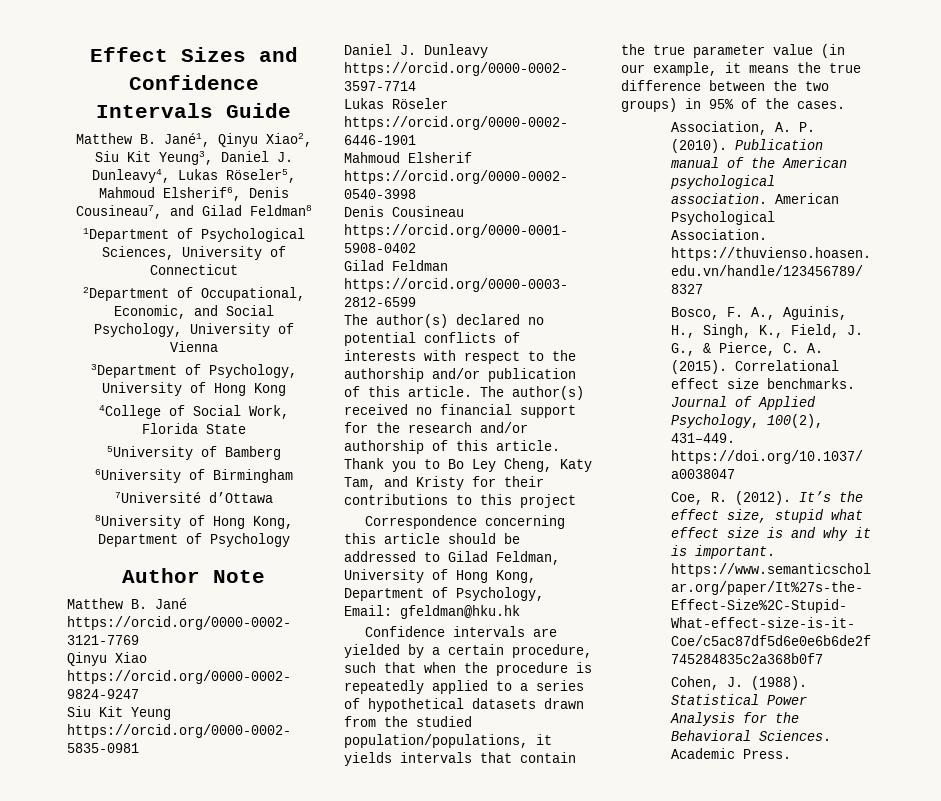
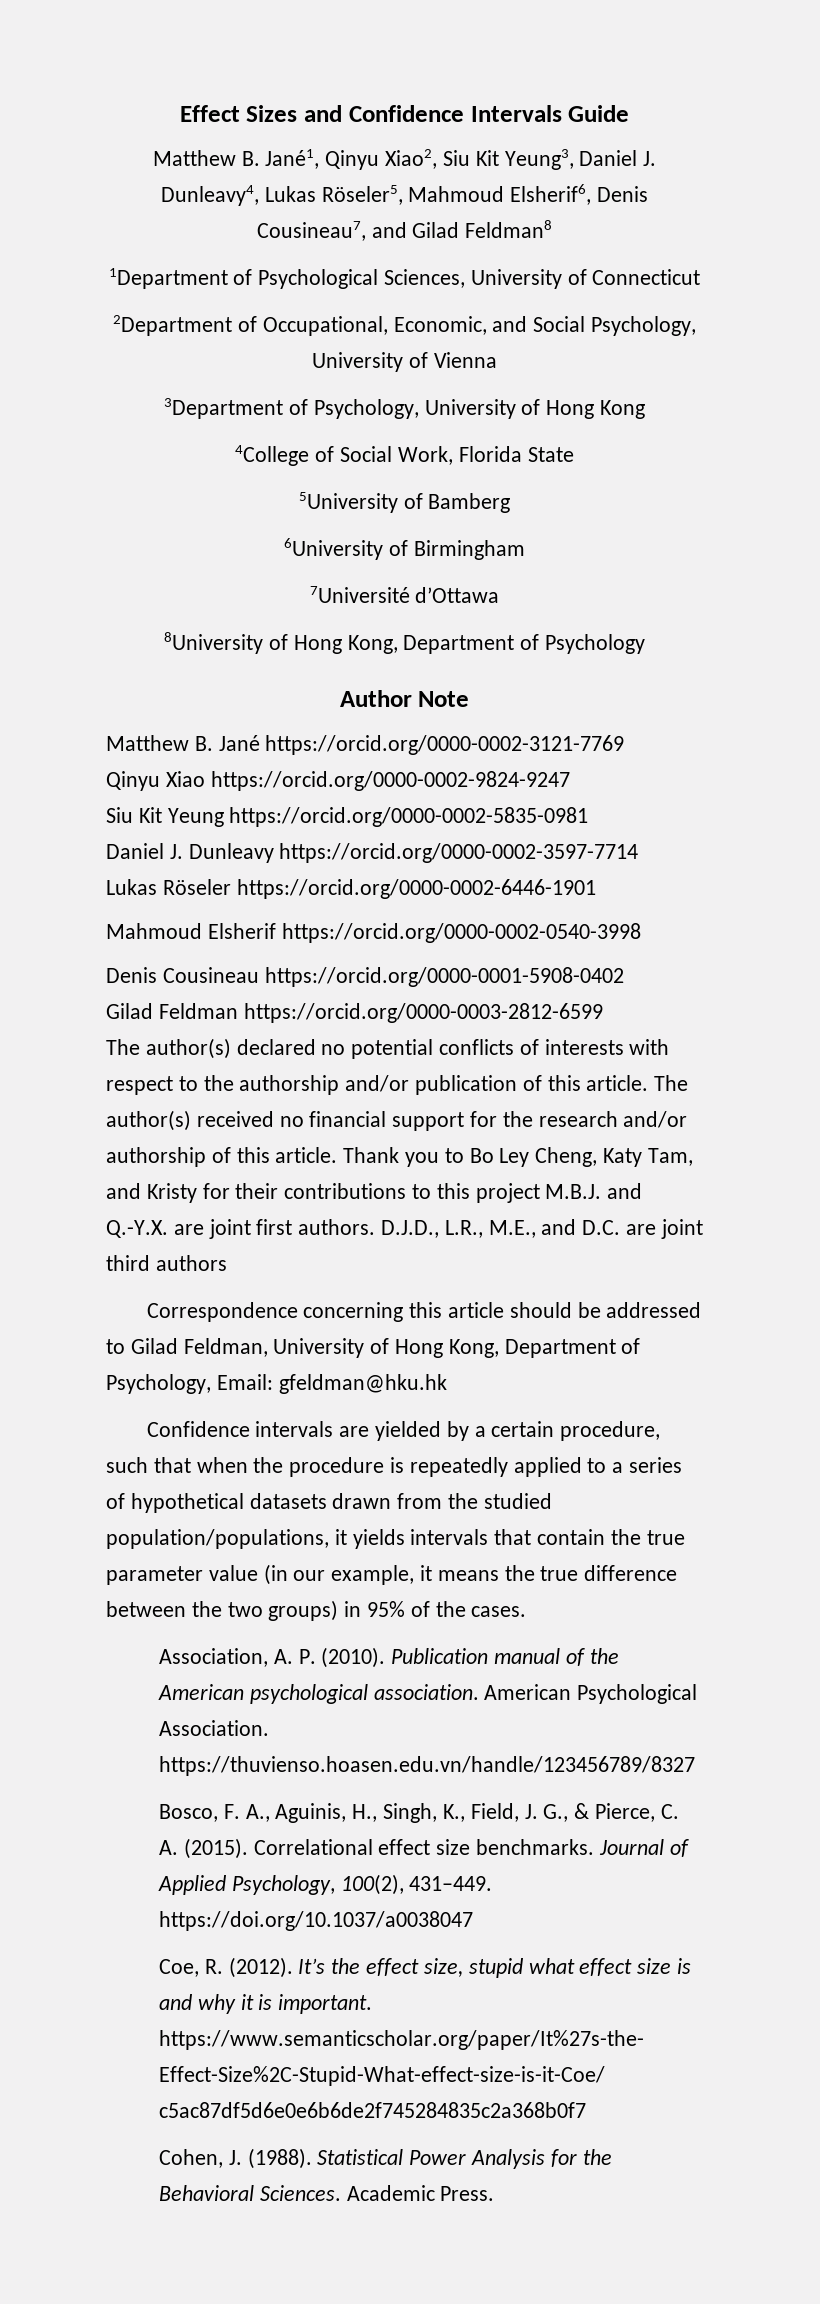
(576, 501) none -> [545,1183,643,1199] [106,1219,703,1239] [106,1255,227,1271] M.B.J. and Q.-Y.X. are joint first authors. D.J.D., L.R., M.E., and D.C. are joint third authors

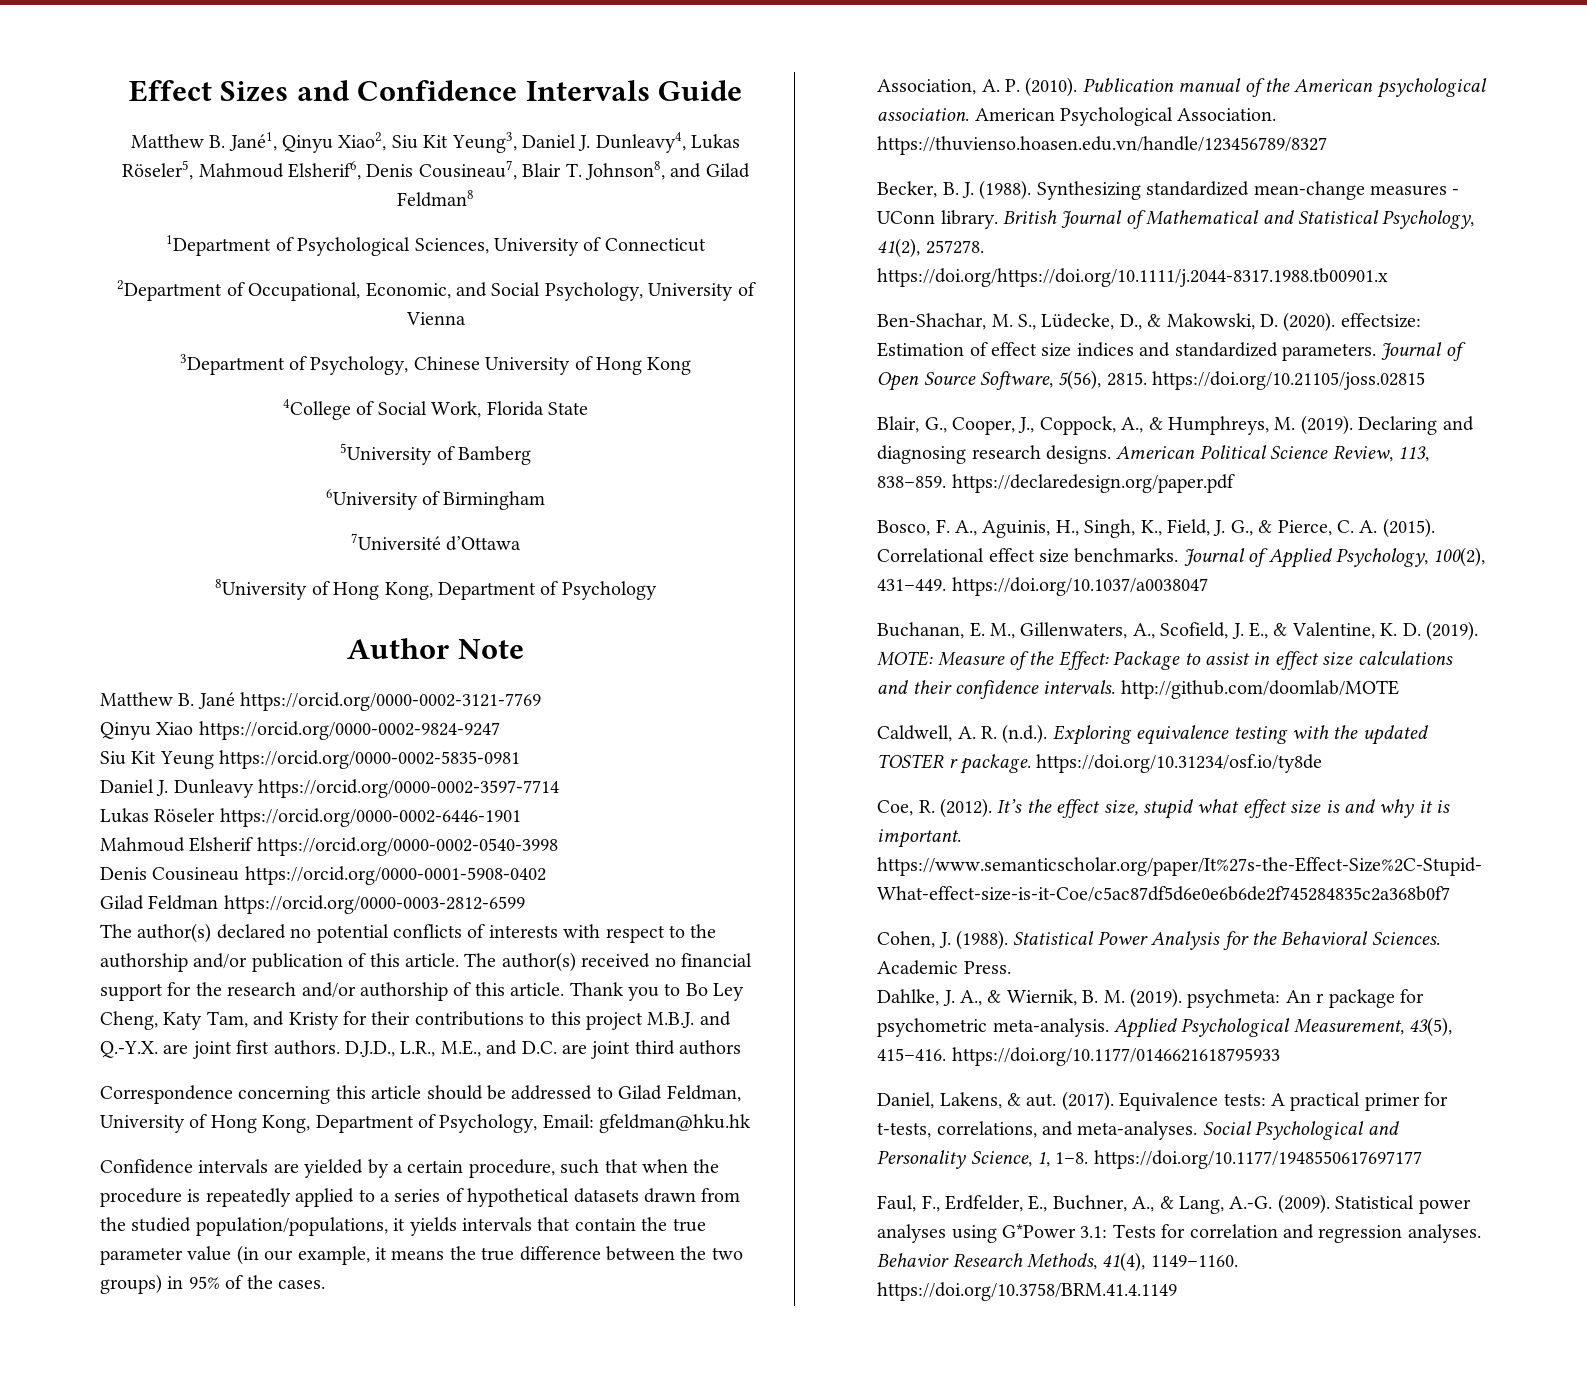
(366, 231) none -> [522,161,665,180] Blair T. Johnson8,
(419, 409) none -> [413,356,480,370] Chinese
(696, 1766) none -> [877,180,1460,200] [877,210,1475,229] [877,238,984,258] [877,268,1389,287] [877,312,1421,332] [877,342,1466,361] [877,370,1426,391] [877,415,1474,435] [877,445,1430,464] [877,474,1235,493] // Becker, B. J. (1988). Synthesizing standardized mean-change measures - UConn library. British Journal of Mathematical and Statistical Psychology, 41(2), 257278. https://doi.org/https://doi.org/10.1111/j.2044-8317.1988.tb00901.x // Ben-Shachar, M. S., Lüdecke, D., & Makowski, D. (2020). effectsize: Estimation of effect size indices and standardized parameters. Journal of Open Source Software, 5(56), 2815. https://doi.org/10.21105/joss.02815 // Blair, G., Cooper, J., Coppock, A., & Humphreys, M. (2019). Declaring and diagnosing research designs. American Political Science Review, 113, 838–859. https://declaredesign.org/paper.pdf
(474, 1921) none -> [877,621,1479,641] [877,651,1453,670] [877,680,1399,699] [877,724,1428,745] [877,754,1323,774] // Buchanan, E. M., Gillenwaters, A., Scofield, J. E., & Valentine, K. D. (2019). MOTE: Measure of the Effect: Package to assist in effect size calculations and their confidence intervals. http://github.com/doomlab/MOTE // Caldwell, A. R. (n.d.). Exploring equivalence testing with the updated TOSTER r package. https://doi.org/10.31234/osf.io/ty8de
(495, 2193) none -> [877,988,1425,1008] [877,1017,1453,1038] [877,1047,1280,1066] [877,1091,1449,1111] [877,1121,1399,1140] [877,1150,1422,1169] [877,1194,1471,1214] [877,1224,1481,1243] [877,1252,1238,1272] [877,1282,1178,1301] // Dahlke, J. A., & Wiernik, B. M. (2019). psychmeta: An r package for psychometric meta-analysis. Applied Psychological Measurement, 43(5), 415–416. https://doi.org/10.1177/0146621618795933 // Daniel, Lakens, & aut. (2017). Equivalence tests: A practical primer for t-tests, correlations, and meta-analyses. Social Psychological and Personality Science, 1, 1–8. https://doi.org/10.1177/1948550617697177 // Faul, F., Erdfelder, E., Buchner, A., & Lang, A.-G. (2009). Statistical power analyses using G*Power 3.1: Tests for correlation and regression analyses. Behavior Research Methods, 41(4), 1149–1160. https://doi.org/10.3758/BRM.41.4.1149

